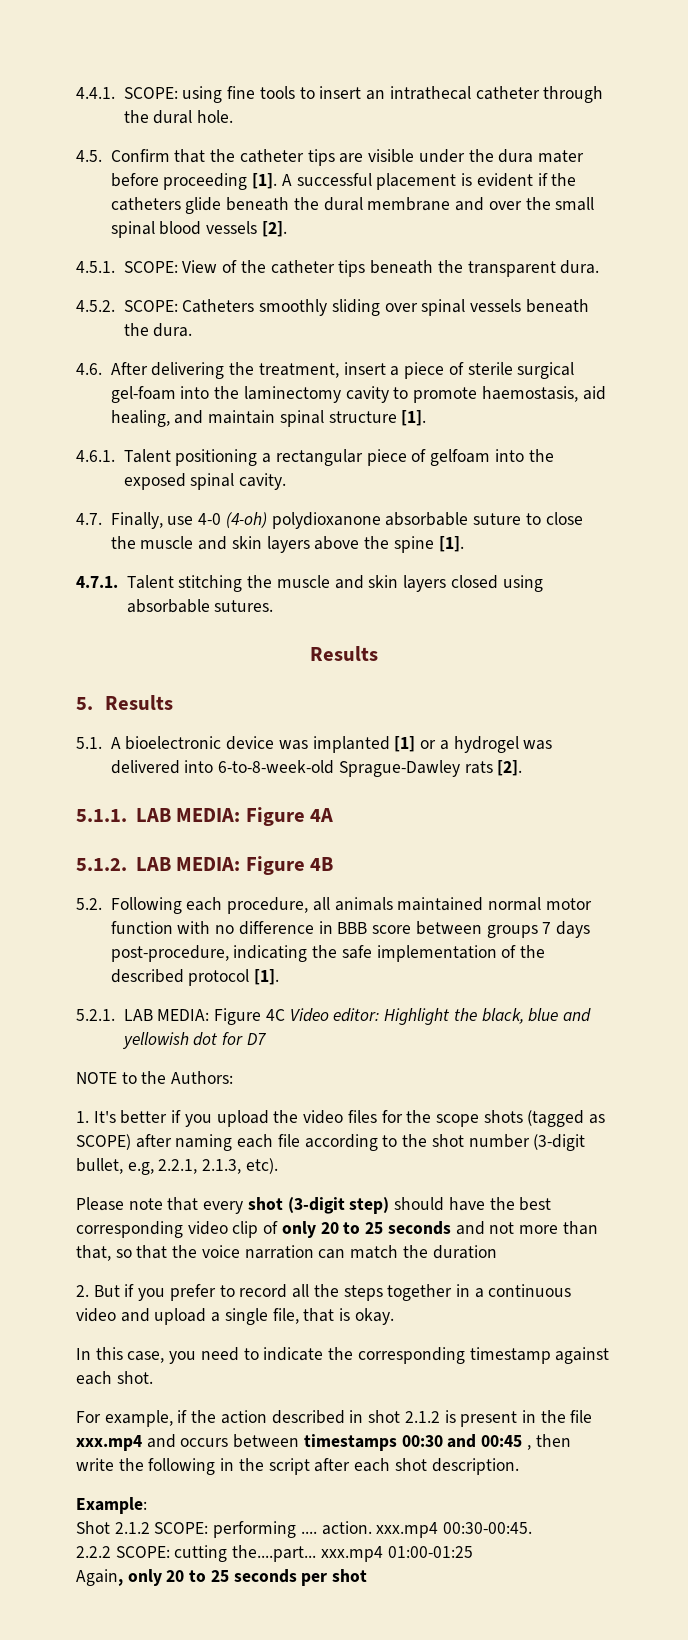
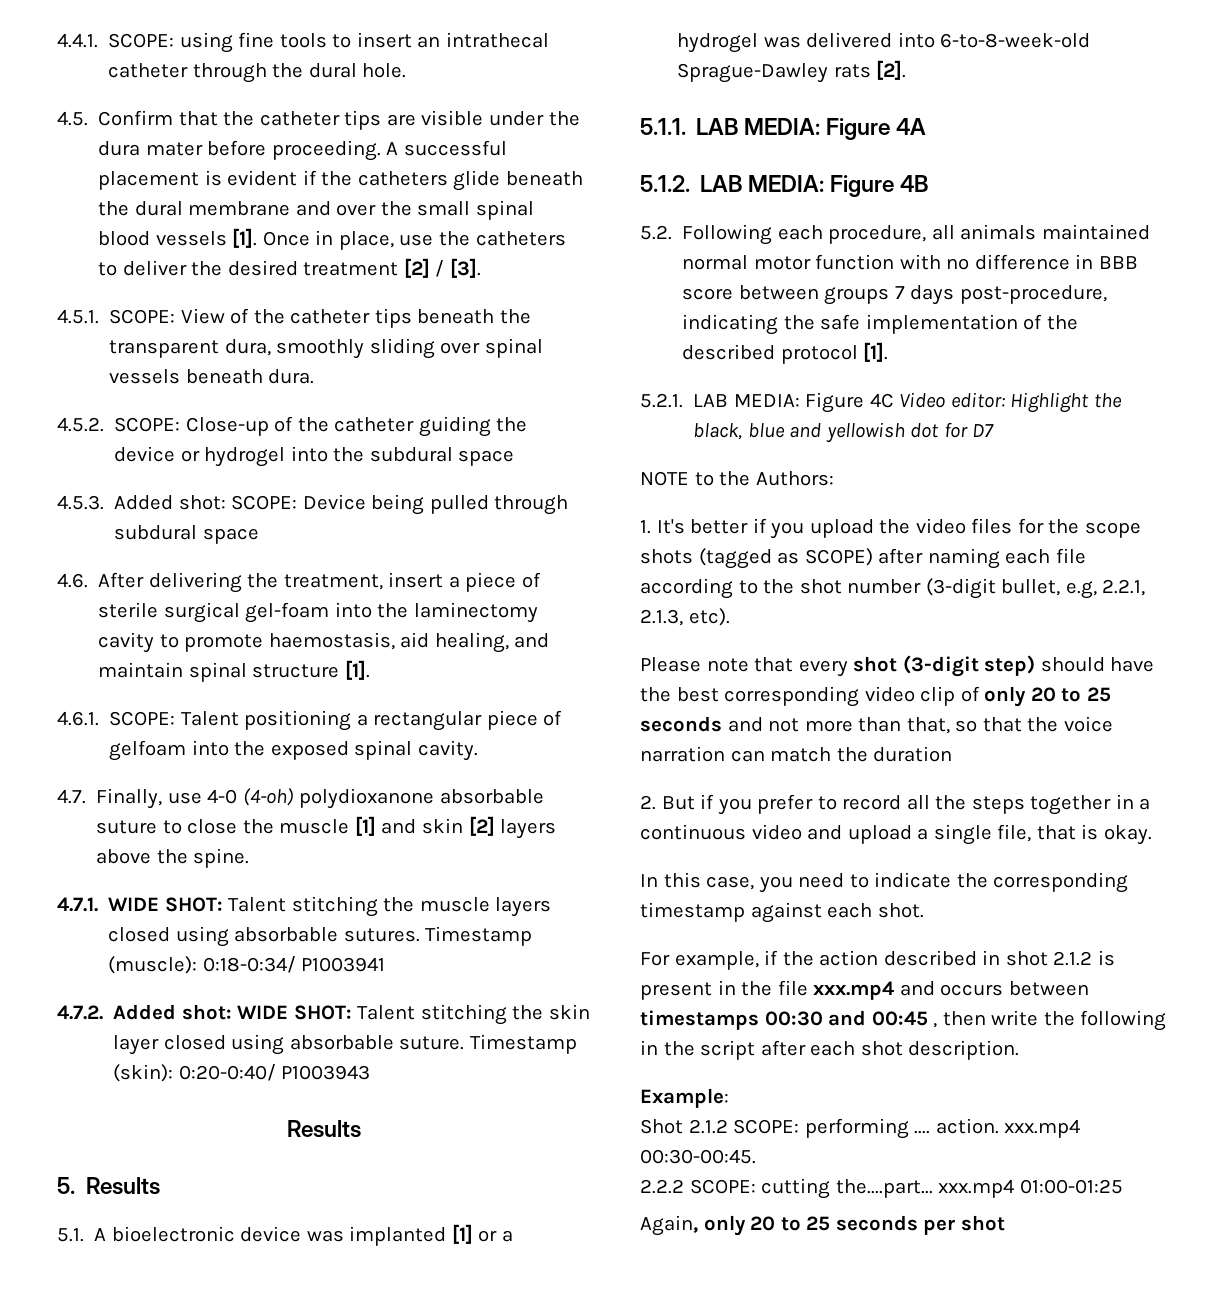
[163,173,278,190] proceeding [1]. -> [271,140,381,161] proceeding.
[261,221,287,237] [2]. -> [232,228,566,250] [98,258,481,278] [1]. Once in place, use the catheters to deliver the desired treatment [2] / [3].
[560,260,600,274] [76,299,255,313] dura. // 4.5.2. SCOPE: Catheters -> [224,339,271,356] dura,
[123,323,193,337] the dura. -> [268,369,315,384] [57,416,528,437] [114,446,515,467] [57,494,569,515] [114,525,259,544] dura. // 4.5.2. SCOPE: Close-up of the catheter guiding the device or hydrogel into the subdural space // 4.5.3. Added shot: SCOPE: Device being pulled through subdural space
(115, 456) none -> [109,711,176,726] SCOPE:
[198,536,262,550] and skin -> [354,816,495,836] [1] and skin [2]
[393,536,464,553] spine [1]. -> [193,848,250,868] spine.
(118, 582) none -> [108,897,223,912] WIDE SHOT:
[334,575,399,589] and skin -> (490, 904) none
(274, 606) none -> [425,926,533,946] [108,956,386,974] [57,1004,590,1025] [113,1034,577,1055] [113,1064,371,1082] Timestamp (muscle): 0:18-0:34/ P1003941 // 4.7.2. Added shot: WIDE SHOT: Talent stitching the skin layer closed using absorbable suture. Timestamp (skin): 0:20-0:40/ P1003943

